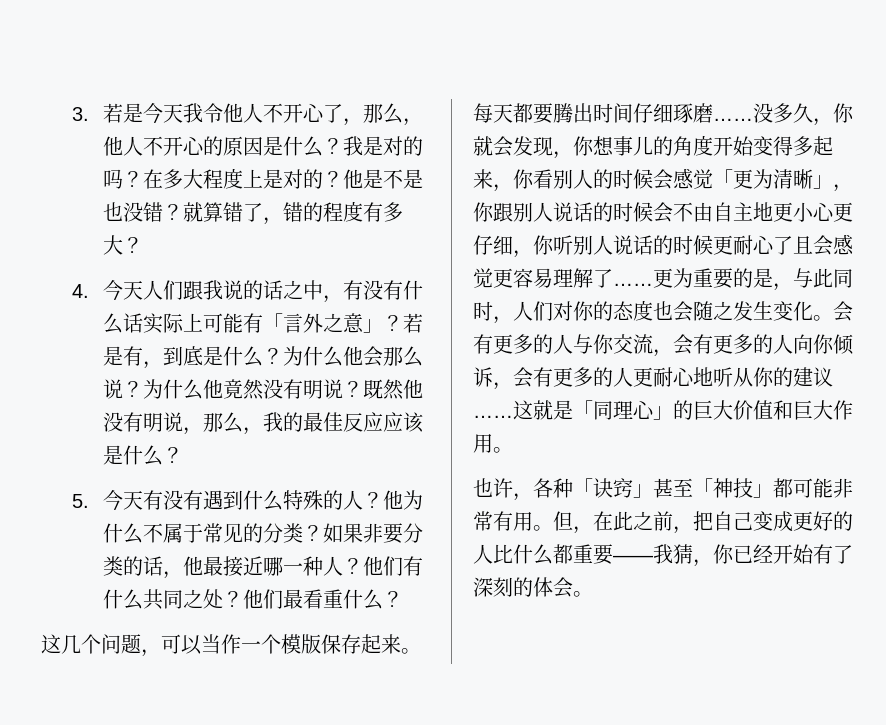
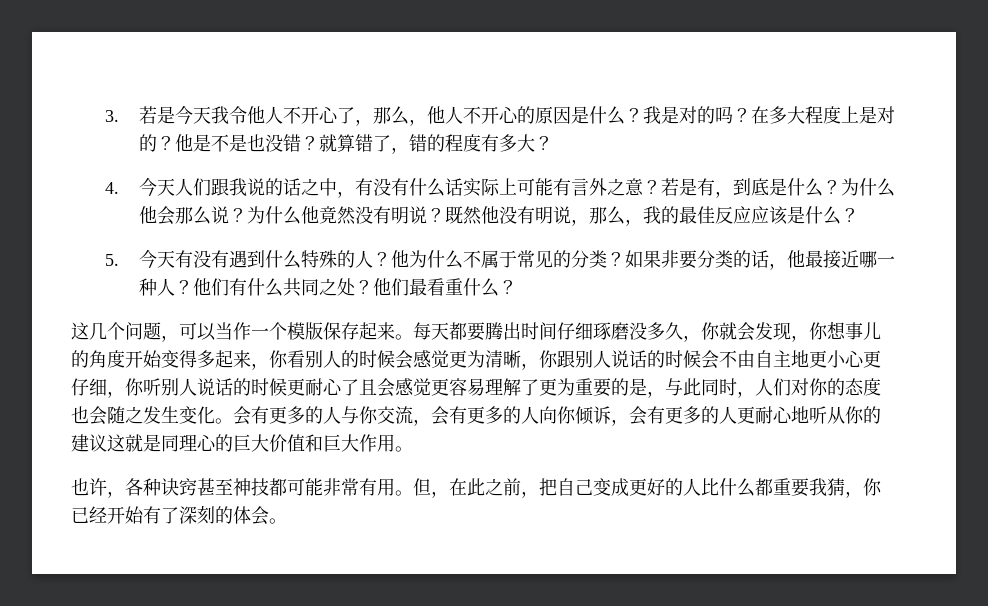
[263,313,284,331] 「 -> (571, 187) none
[363,319,384,333] 」 -> (644, 187) none
[713,118,753,121] …… -> (629, 331) none
[713,169,733,187] 「 -> (449, 359) none
[813,175,833,189] 」 -> (521, 359) none
[613,283,653,286] …… -> (539, 387) none
[473,400,673,420] ……这就是「同理心」 -> [107,434,216,452] 这就是同理心
[573,478,773,498] 「诀窍」甚至「神技」 -> [161,478,269,496] 诀窍甚至神技
[613,555,653,562] —— -> (809, 487) none

